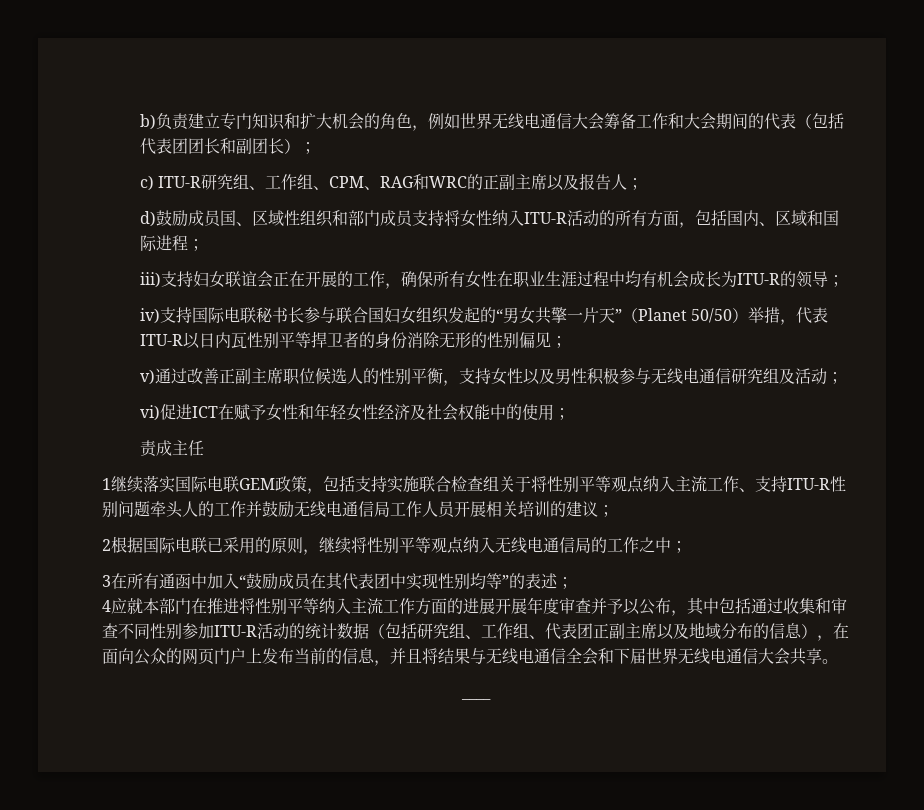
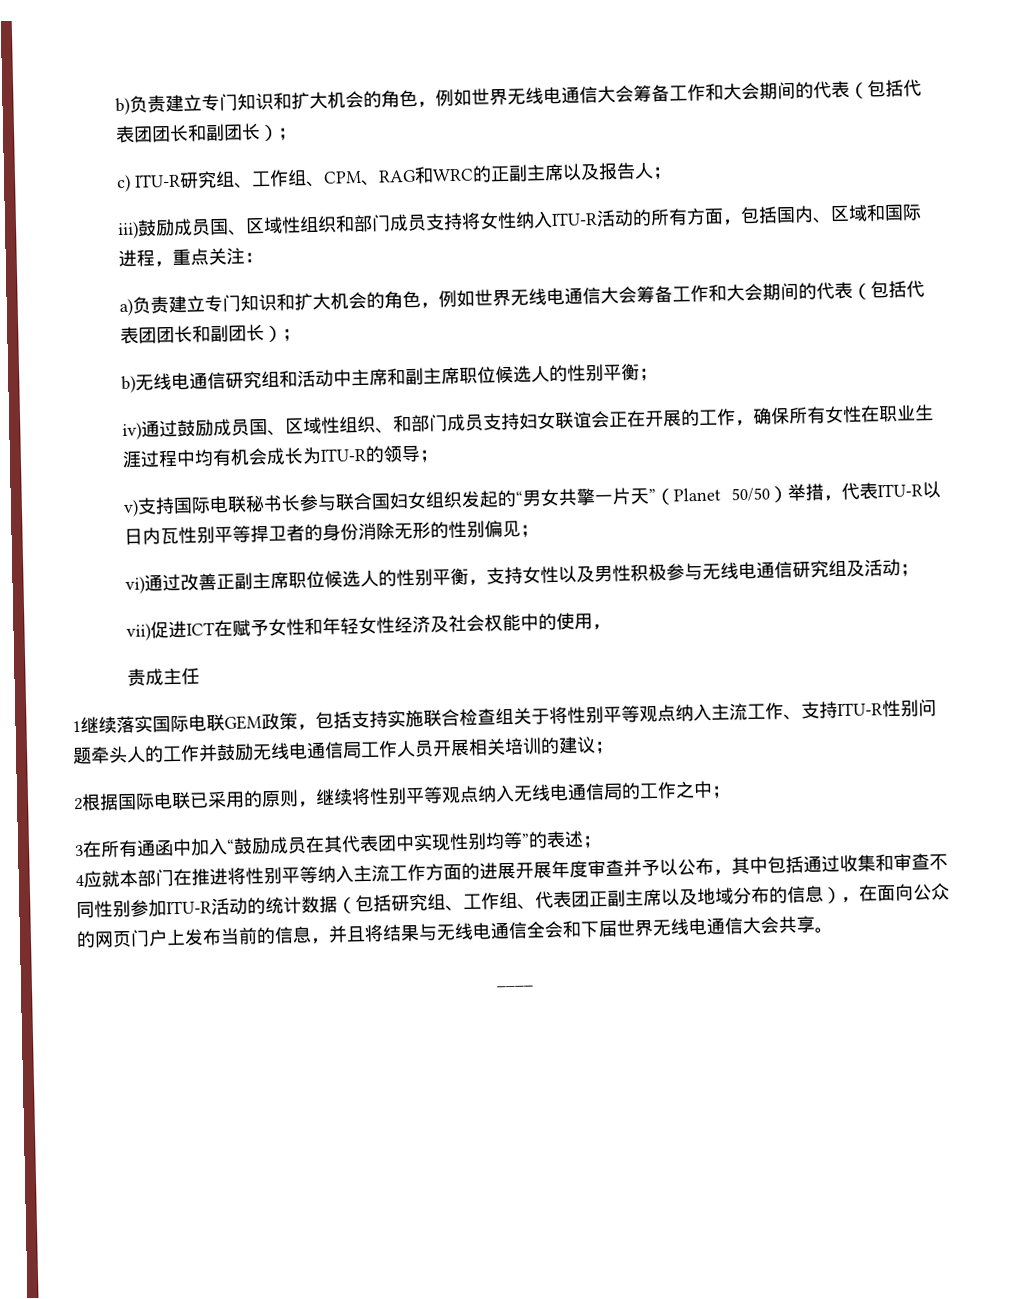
[139,211,156,227] d) -> [117,221,140,240] iii)
[187,239,204,251] [139,272,161,288] ； // iii) -> [154,247,264,268] [119,280,926,317] [120,324,302,345] [121,363,659,394] [122,413,485,441] ，重点关注： // a)负责建立专门知识和扩大机会的角色，例如世界无线电通信大会筹备工作和大会期间的代表（包括代表团团长和副团长）； // b)无线电通信研究组和活动中主席和副主席职位候选人的性别平衡； // iv)通过鼓励成员国、区域性组织、和部门成员
[139,308,160,324] iv) -> [123,499,140,517] v)
[139,369,155,385] v) -> [125,576,146,594] vi)
[139,405,160,421] vi) -> [126,623,152,641] vii)
[553,408,570,420] ； -> [592,623,612,631] ，

